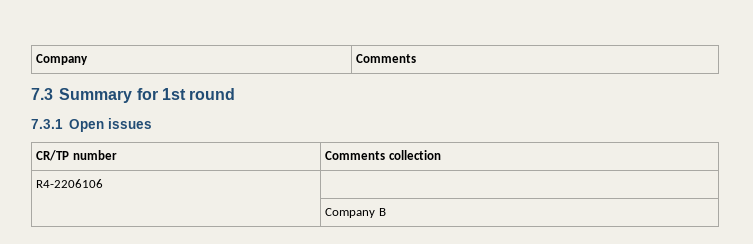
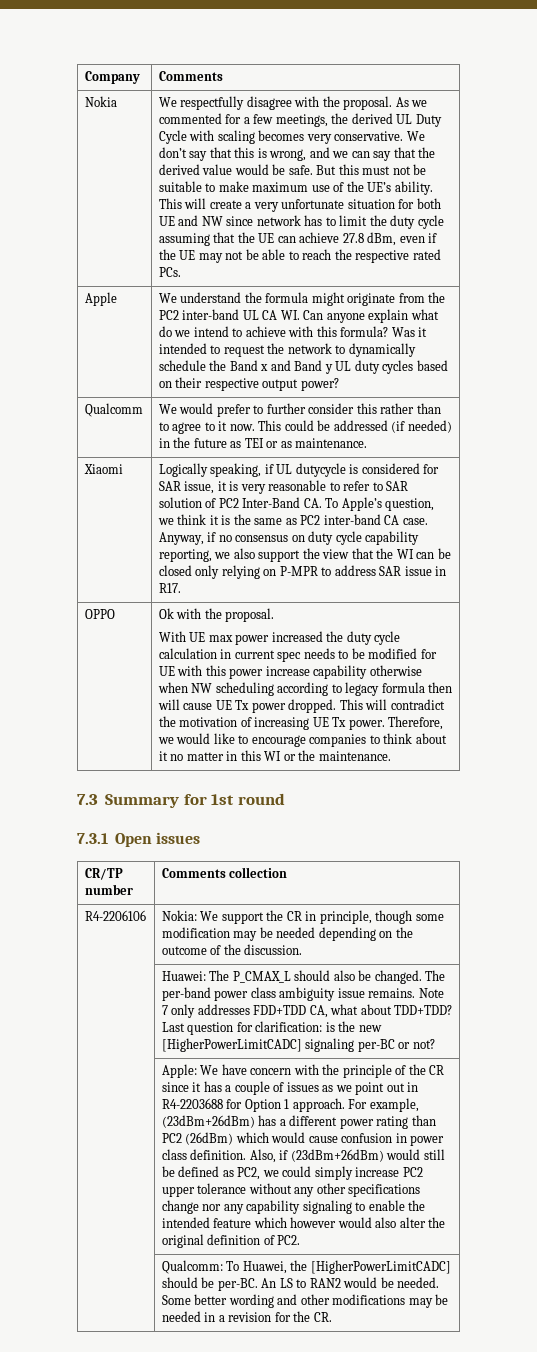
(417, 58) none -> [84,96,117,107] [158,96,428,110] [158,113,442,127] [158,130,425,144] [158,147,436,161] [158,164,427,175] [158,181,433,195] [158,198,441,212] [158,215,444,229] [158,232,438,246] [158,249,441,263] [158,267,181,277] [84,292,117,306] [158,292,446,306] [158,309,439,323] [158,326,428,337] [158,343,416,357] [158,360,448,374] [158,377,339,391] [84,403,143,417] [158,403,441,417] [158,420,452,434] [158,437,368,448] [83,464,123,474] [158,463,440,477] [158,480,409,494] [158,497,435,511] [157,514,428,525] [158,531,420,545] [158,548,451,562] [158,565,447,579] [158,583,181,593] [84,609,115,619] [158,608,275,622] [158,631,401,645] [158,648,437,662] [158,665,422,679] [157,682,453,696] [157,699,445,713] [158,716,444,730] [157,733,447,747] [158,750,391,761] // Nokia | We respectfully disagree with the proposal. As we commented for a few meetings, the derived UL Duty Cycle with scaling becomes very conservative. We don’t say that this is wrong, and we can say that the derived value would be safe. But this must not be suitable to make maximum use of the UE’s ability. This will create a very unfortunate situation for both UE and NW since network has to limit the duty cycle assuming that the UE can achieve 27.8 dBm, even if the UE may not be able to reach the respective rated PCs. // Apple | We understand the formula might originate from the PC2 inter-band UL CA WI. Can anyone explain what do we intend to achieve with this formula? Was it intended to request the network to dynamically schedule the Band x and Band y UL duty cycles based on their respective output power? // Qualcomm | We would prefer to further consider this rather than to agree to it now. This could be addressed (if needed) in the future as TEI or as maintenance. // Xiaomi | Logically speaking, if UL dutycycle is considered for SAR issue, it is very reasonable to refer to SAR solution of PC2 Inter-Band CA. To Apple’s question, we think it is the same as PC2 inter-band CA case. Anyway, if no consensus on duty cycle capability reporting, we also support the view that the WI can be closed only relying on P-MPR to address SAR issue in R17. // OPPO | Ok with the proposal. // With UE max power increased the duty cycle calculation in current spec needs to be modified for UE with this power increase capability otherwise when NW scheduling according to legacy formula then will cause UE Tx power dropped. This will contradict the motivation of increasing UE Tx power. Therefore, we would like to encourage companies to think about it no matter in this WI or the maintenance.
[325,208,386,218] // | Company B -> [161,910,444,924] [161,927,413,941] [161,944,303,955] [161,970,446,984] [161,987,444,1001] [161,1004,453,1018] [161,1021,382,1035] [161,1038,435,1052] [161,1064,445,1078] [161,1081,419,1095] [161,1098,419,1112] [161,1115,436,1129] [161,1132,445,1146] [161,1149,445,1163] [161,1166,423,1180] [161,1183,421,1197] [161,1200,426,1214] [161,1217,446,1228] [161,1234,301,1248] [161,1260,451,1274] [161,1277,440,1291] [161,1294,449,1308] [161,1311,332,1322] Nokia: We support the CR in principle, though some modification may be needed depending on the outcome of the discussion. // | Huawei: The P_CMAX_L should also be changed. The per-band power class ambiguity issue remains. Note 7 only addresses FDD+TDD CA, what about TDD+TDD? Last question for clarification: is the new [HigherPowerLimitCADC] signaling per-BC or not? // | Apple: We have concern with the principle of the CR since it has a couple of issues as we point out in R4-2203688 for Option 1 approach. For example, (23dBm+26dBm) has a different power rating than PC2 (26dBm) which would cause confusion in power class definition. Also, if (23dBm+26dBm) would still be defined as PC2, we could simply increase PC2 upper tolerance without any other specifications change nor any capability signaling to enable the intended feature which however would also alter the original definition of PC2. // | Qualcomm: To Huawei, the [HigherPowerLimitCADC] should be per-BC. An LS to RAN2 would be needed. Some better wording and other modifications may be needed in a revision for the CR.

